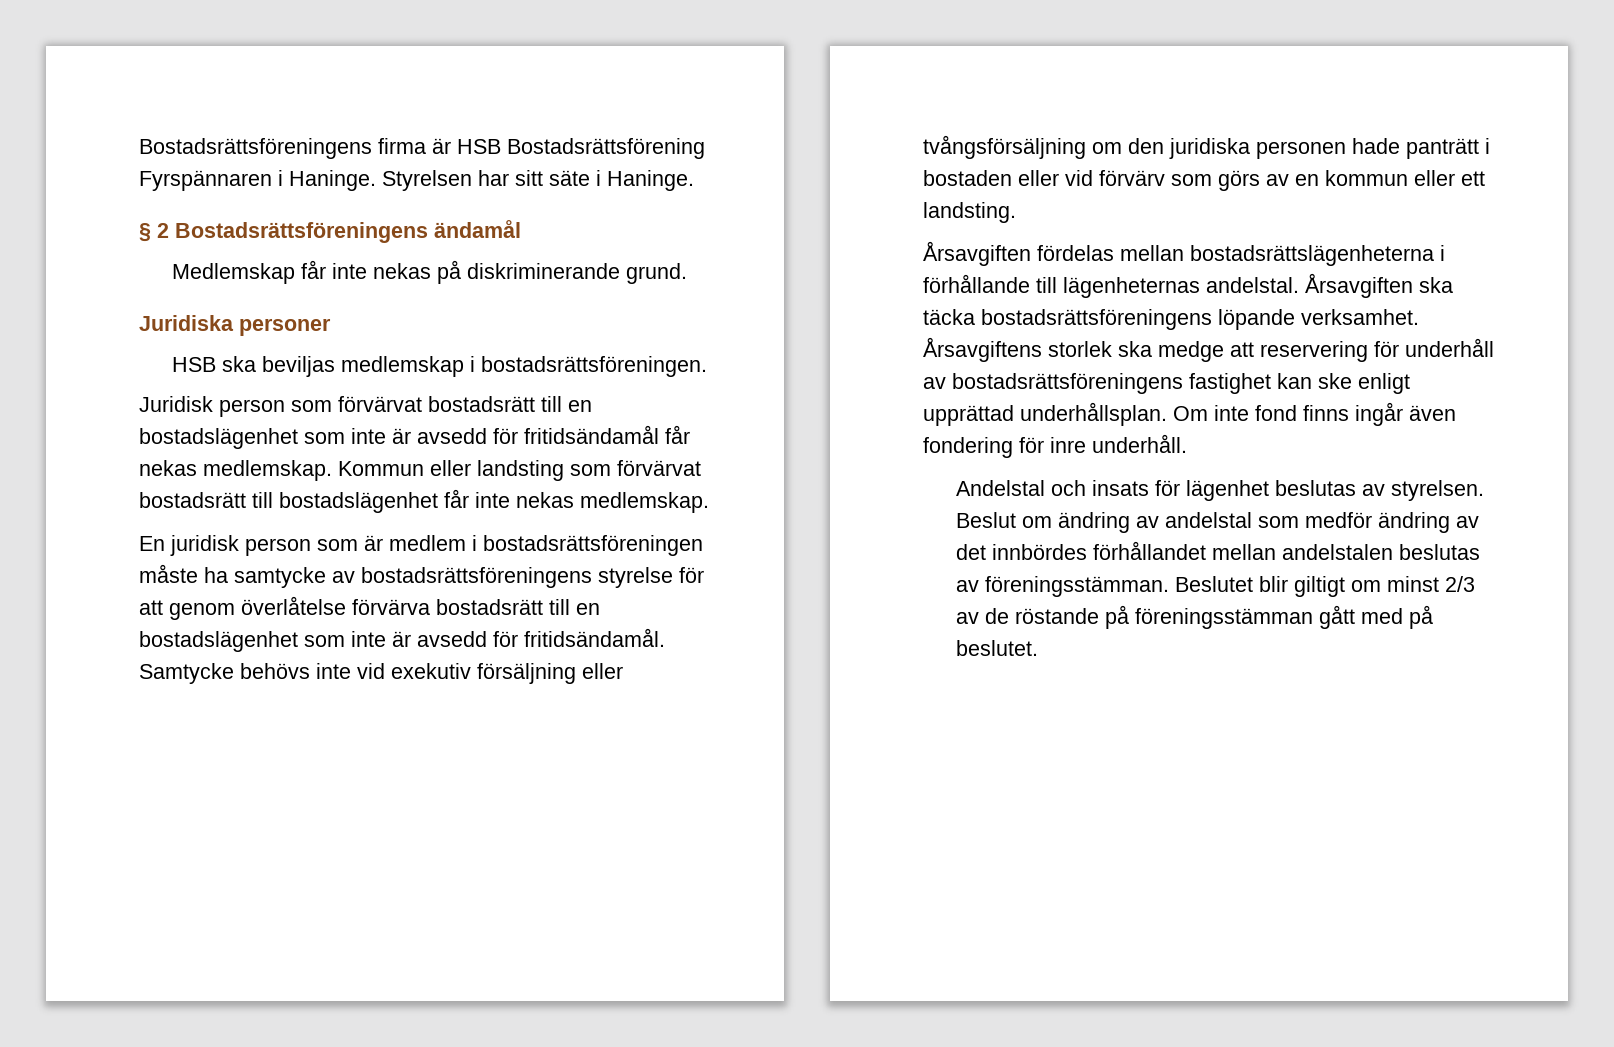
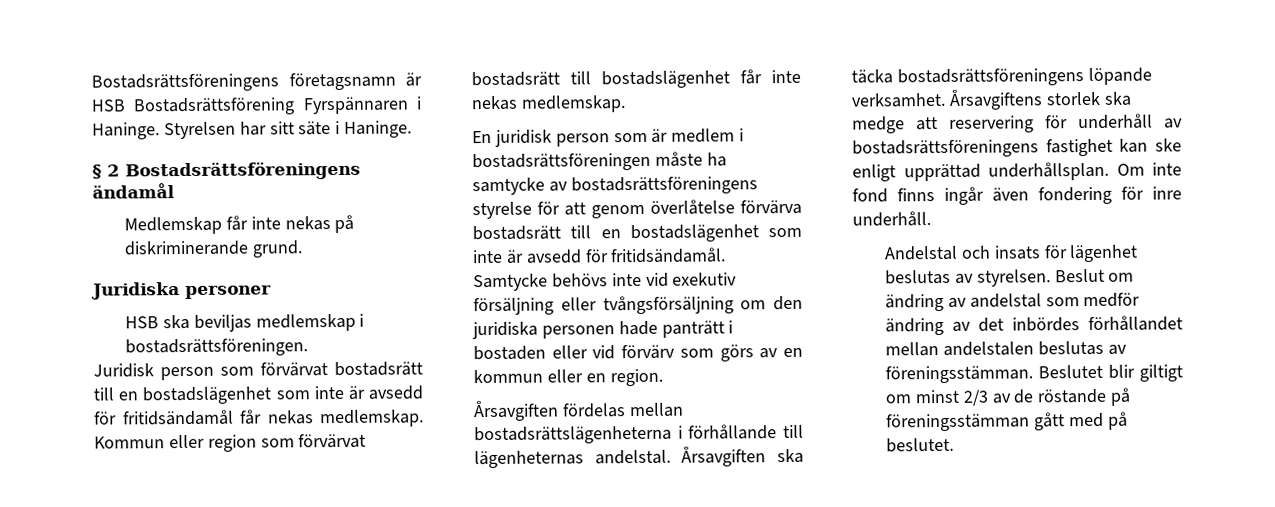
[139,138,426,159] Bostadsrättsföreningens firma -> [91,72,396,92] Bostadsrättsföreningens företagsnamn
[477,460,564,481] landsting -> [207,434,257,452] region
[1461,171,1485,186] [923,202,1016,223] ett landsting. -> [585,368,663,387] en region.
[992,544,1088,560] innbördes -> [1011,317,1080,332] inbördes

